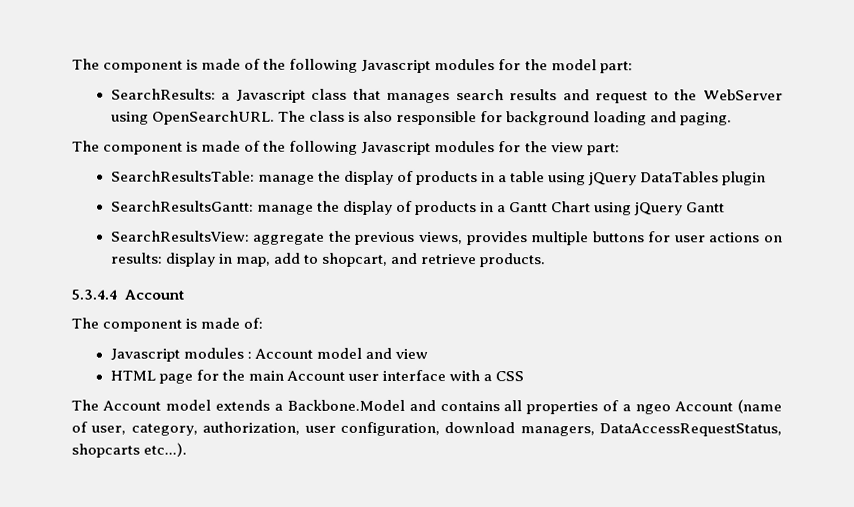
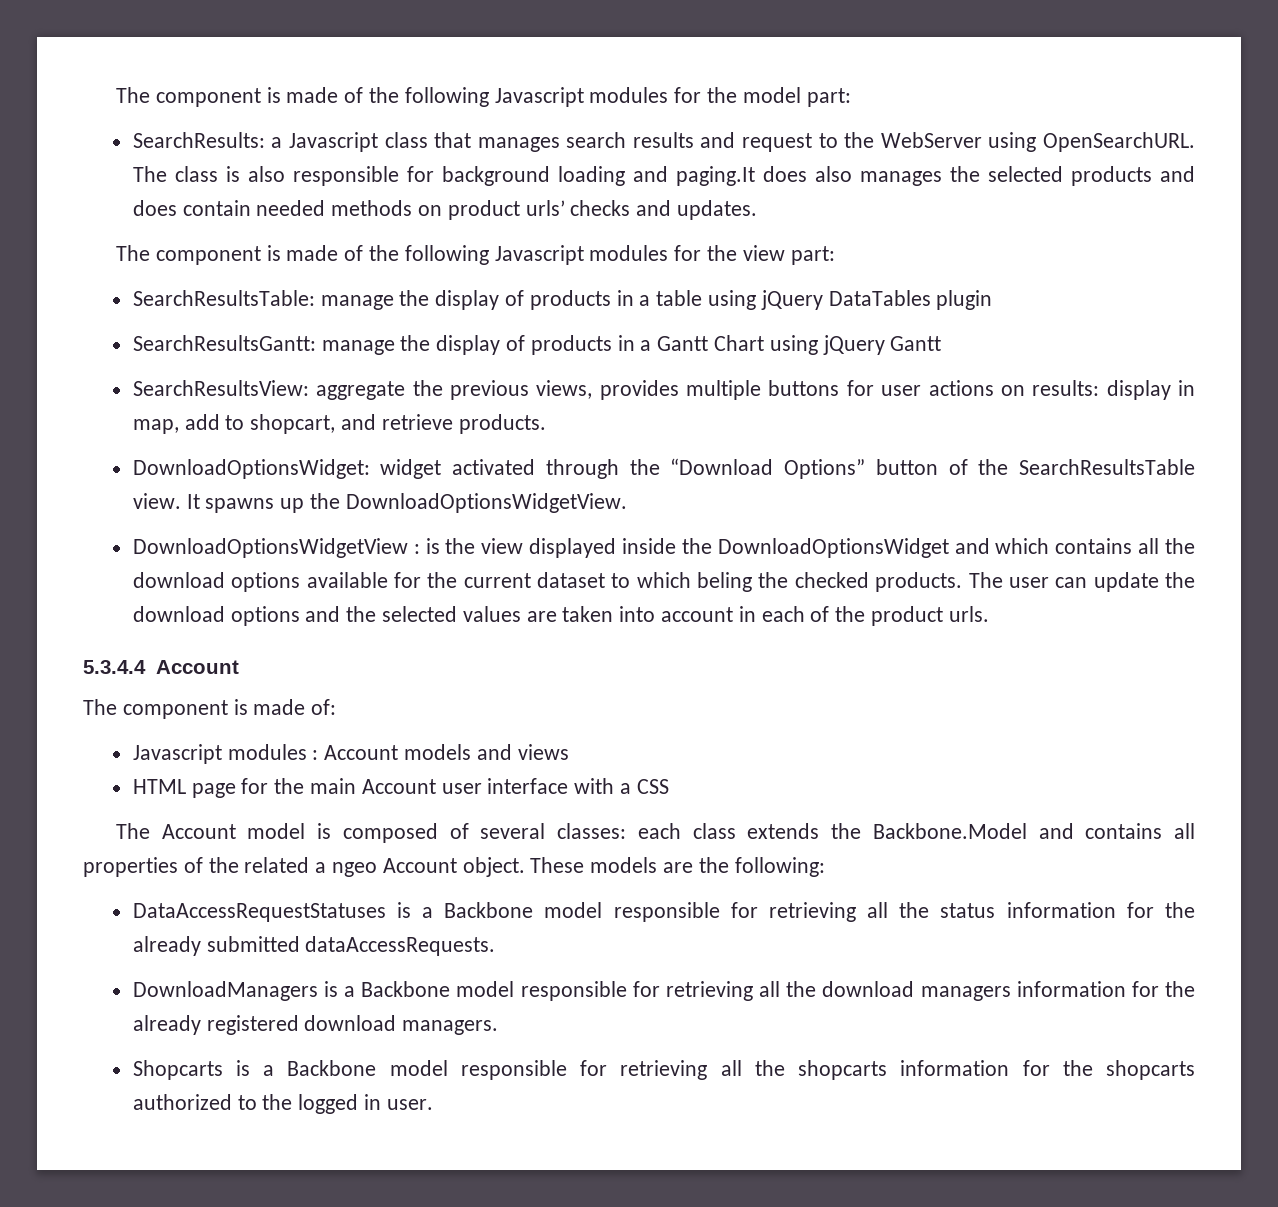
[680,112,733,126] paging. -> [675,166,1195,186] [132,200,758,220] paging.It does also manages the selected products and does contain needed methods on product urls’ checks and updates.
(547, 260) none -> [132,458,1195,479] [132,493,627,513] [132,538,1195,558] [132,572,1196,592] [132,606,989,626] // DownloadOptionsWidget: widget activated through the “Download Options” button of the SearchResultsTable view. It spawns up the DownloadOptionsWidgetView. // DownloadOptionsWidgetView : is the view displayed inside the DownloadOptionsWidget and which contains all the download options available for the current dataset to which beling the checked products. The user can update the download options and the selected values are taken into account in each of the product urls.
[315,347,429,360] model and view -> [403,744,569,760] models and views
[214,399,283,411] extends a -> [317,823,862,843] is composed of several classes: each class extends the
(620, 406) none -> [208,857,310,873] the related
[737,399,783,414] [71,421,782,437] [71,442,188,458] (name of user, category, authorization, user configuration, download managers, DataAccessRequestStatus, shopcarts etc...). -> [462,857,825,877] [132,902,1195,922] [132,936,496,956] [132,981,1195,1001] [132,1015,499,1035] [132,1060,1195,1080] [132,1094,433,1114] object. These models are the following: // DataAccessRequestStatuses is a Backbone model responsible for retrieving all the status information for the already submitted dataAccessRequests. // DownloadManagers is a Backbone model responsible for retrieving all the download managers information for the already registered download managers. // Shopcarts is a Backbone model responsible for retrieving all the shopcarts information for the shopcarts authorized to the logged in user.

